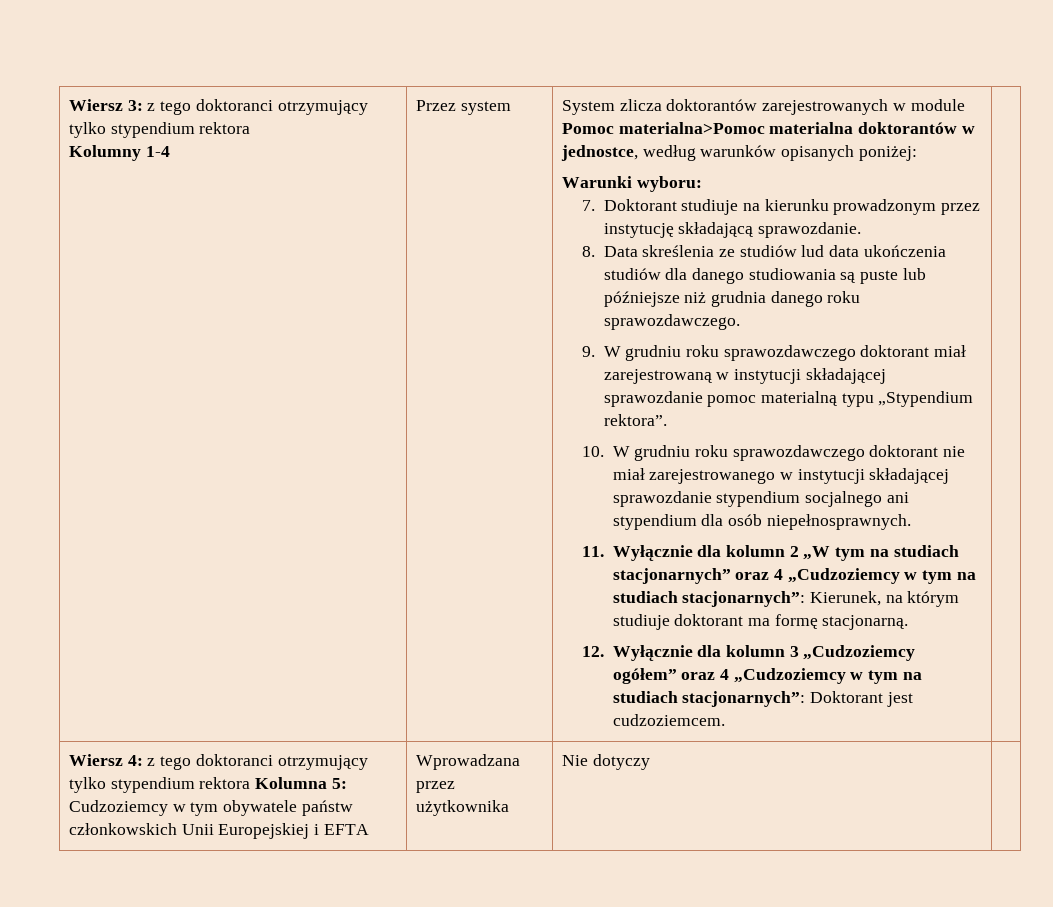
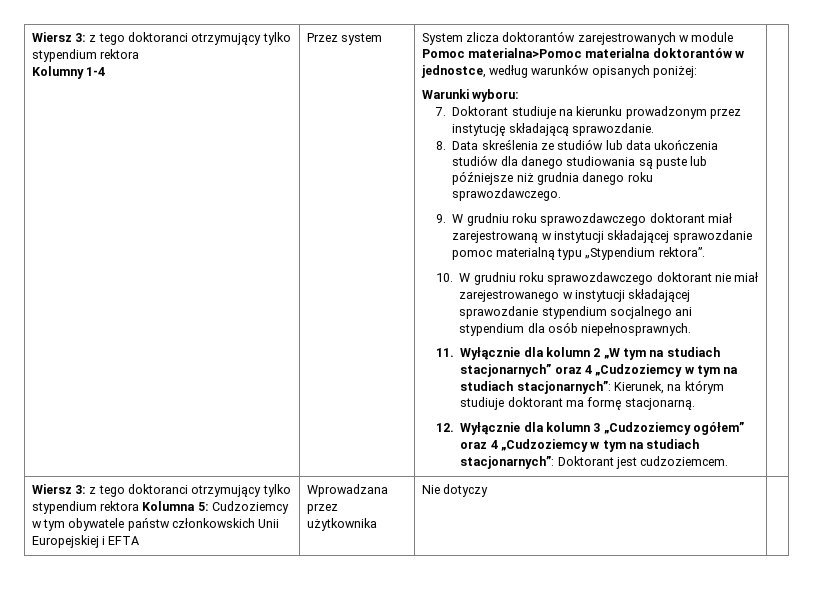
[801,245,825,257] lud -> [605,140,623,150] lub
[127,755,143,766] 4: -> [74,485,86,494] 3:

